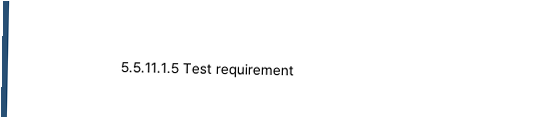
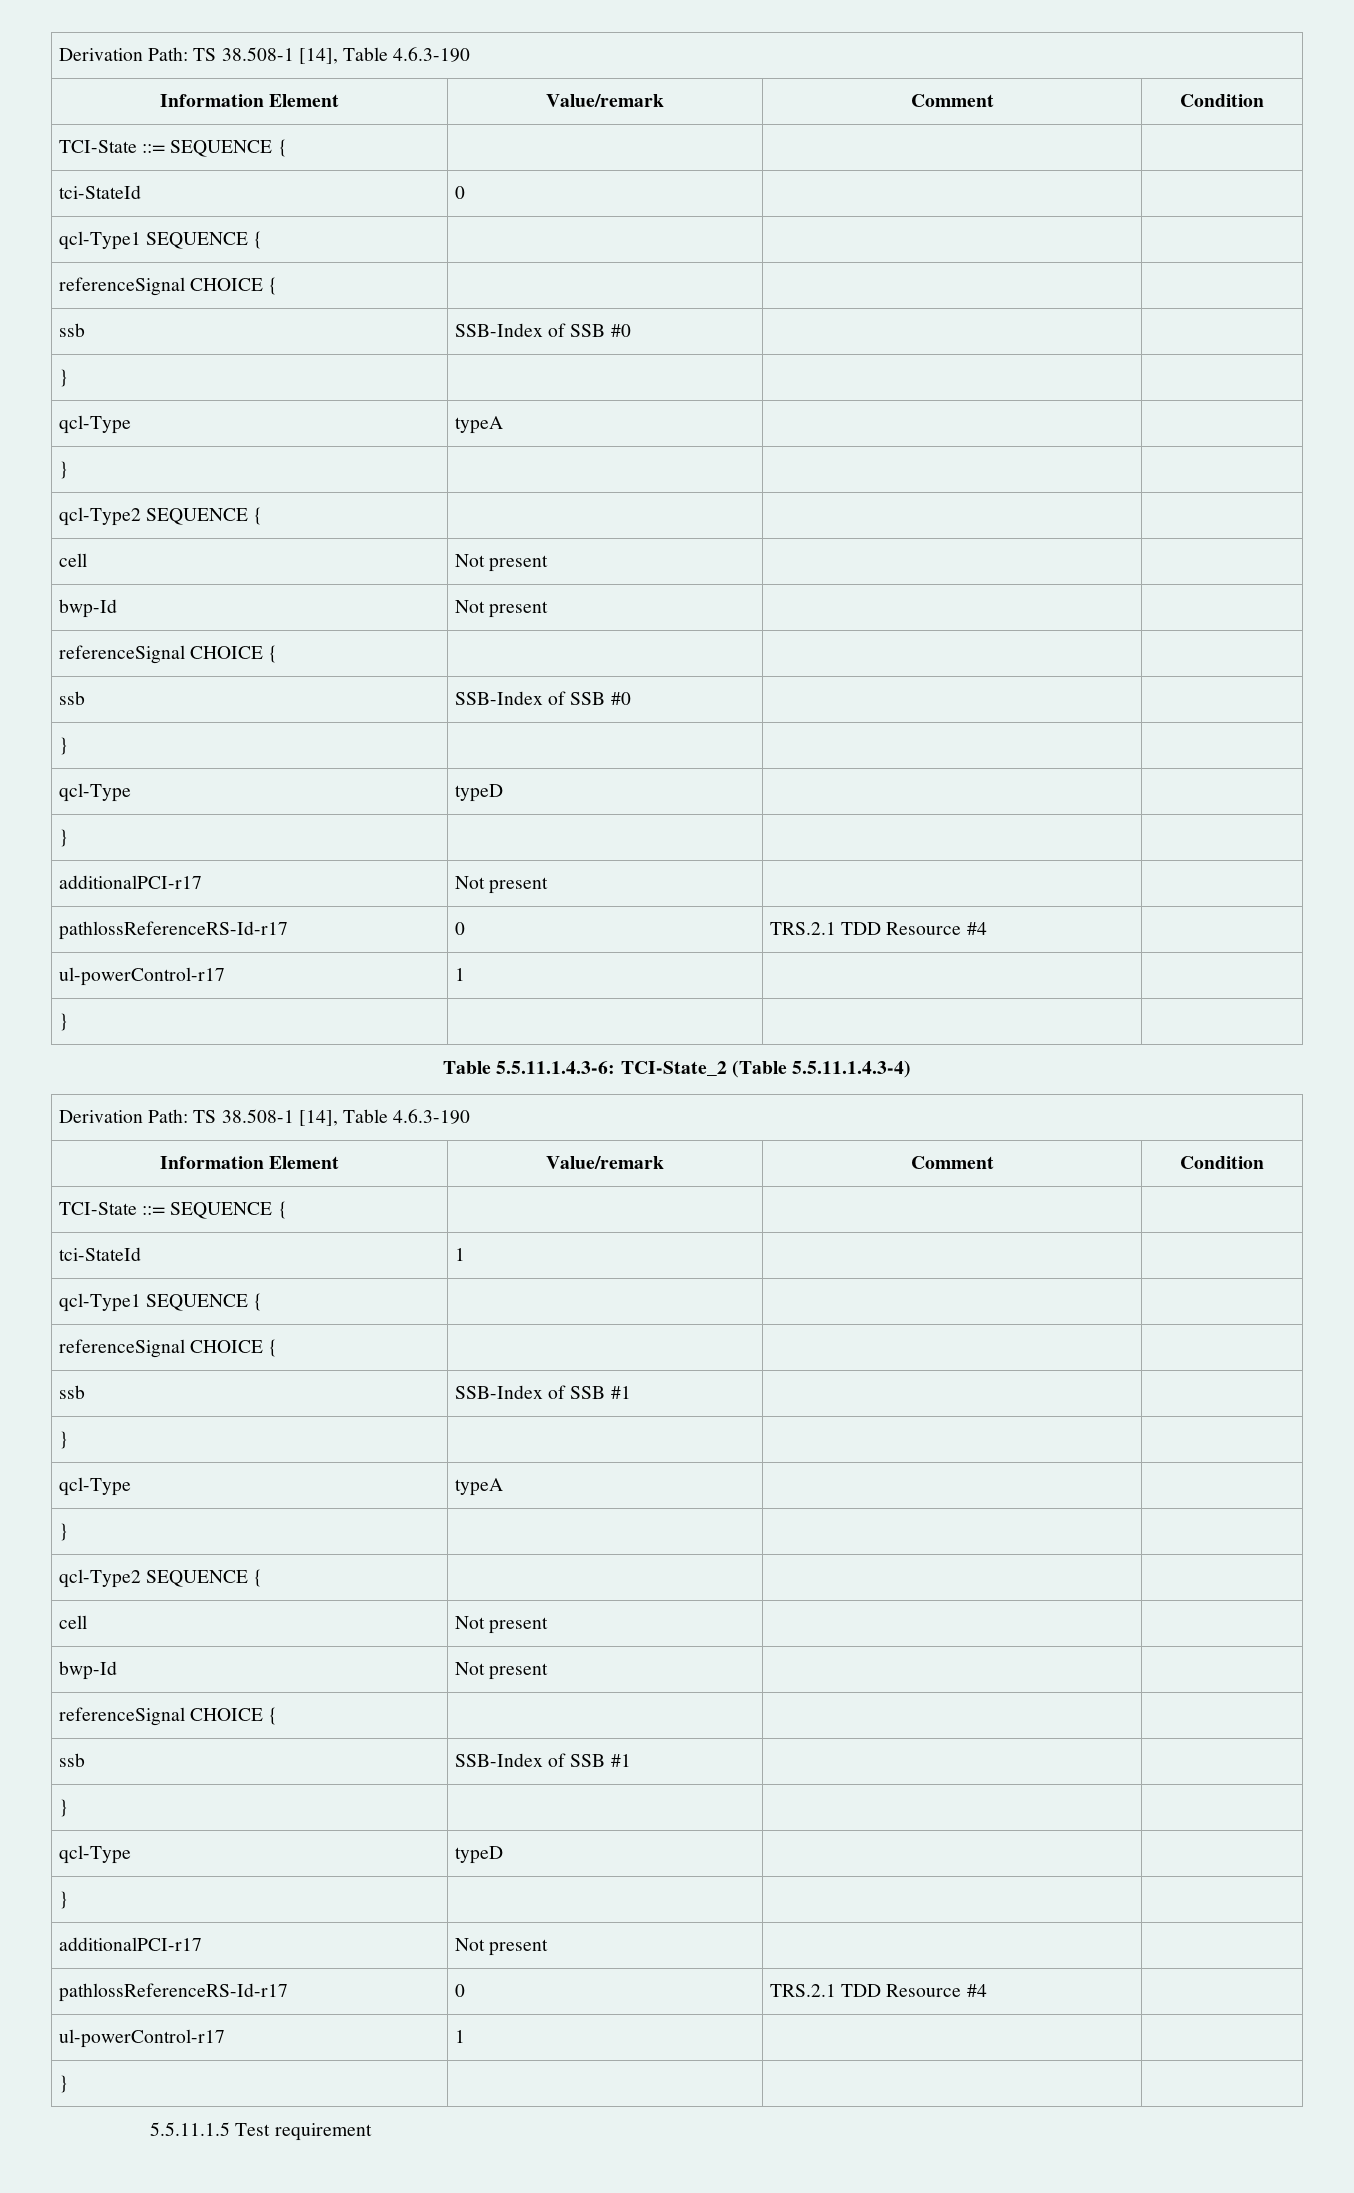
(119, 68) none -> [58,47,471,64] [159,94,340,107] [546,94,664,107] [910,94,994,107] [1180,94,1264,107] [58,139,287,157] [58,185,141,199] [454,186,465,199] [58,231,263,250] [58,277,278,296] [58,323,85,337] [454,323,631,337] [58,369,68,387] [58,415,131,434] [454,416,503,434] [58,461,68,479] [58,507,263,526] [58,553,87,567] [454,554,549,572] [58,599,117,618] [454,600,549,618] [58,645,278,664] [58,691,85,705] [454,691,631,705] [58,737,68,755] [58,783,131,802] [454,784,503,802] [58,829,68,847] [58,875,202,889] [454,876,549,894] [58,921,288,940] [454,922,465,935] [769,922,987,935] [58,967,225,986] [454,968,465,981] [58,1013,68,1031] [442,1060,912,1078] [58,1109,471,1126] [159,1156,340,1169] [546,1156,664,1169] [910,1156,994,1169] [1180,1156,1264,1169] [58,1201,287,1219] [58,1247,141,1261] [454,1248,465,1261] [58,1293,263,1312] [58,1339,278,1358] [58,1385,85,1399] [454,1385,631,1399] [58,1431,68,1449] [58,1477,131,1496] [454,1478,503,1496] [58,1523,68,1541] [58,1569,263,1588] [58,1615,87,1629] [454,1616,549,1634] [58,1661,117,1680] [454,1662,549,1680] [58,1707,278,1726] [58,1753,85,1767] [454,1753,631,1767] [58,1799,68,1817] [58,1845,131,1864] [454,1846,503,1864] [58,1891,68,1909] [58,1937,202,1951] [454,1938,549,1956] [58,1983,288,2002] [454,1984,465,1997] [769,1984,987,1997] [58,2029,225,2048] [454,2030,465,2043] [58,2075,68,2093] Derivation Path: TS 38.508-1 [14], Table 4.6.3-190 // Information Element | Value/remark | Comment | Condition // TCI-State ::= SEQUENCE { | | | // tci-StateId | 0 | | // qcl-Type1 SEQUENCE { | | | // referenceSignal CHOICE { | | | // ssb | SSB-Index of SSB #0 | | // } | | | // qcl-Type | typeA | | // } | | | // qcl-Type2 SEQUENCE { | | | // cell | Not present | | // bwp-Id | Not present | | // referenceSignal CHOICE { | | | // ssb | SSB-Index of SSB #0 | | // } | | | // qcl-Type | typeD | | // } | | | // additionalPCI-r17 | Not present | | // pathlossReferenceRS-Id-r17 | 0 | TRS.2.1 TDD Resource #4 | // ul-powerControl-r17 | 1 | | // } | | | // Table 5.5.11.1.4.3-6: TCI-State_2 (Table 5.5.11.1.4.3-4) // Derivation Path: TS 38.508-1 [14], Table 4.6.3-190 // Information Element | Value/remark | Comment | Condition // TCI-State ::= SEQUENCE { | | | // tci-StateId | 1 | | // qcl-Type1 SEQUENCE { | | | // referenceSignal CHOICE { | | | // ssb | SSB-Index of SSB #1 | | // } | | | // qcl-Type | typeA | | // } | | | // qcl-Type2 SEQUENCE { | | | // cell | Not present | | // bwp-Id | Not present | | // referenceSignal CHOICE { | | | // ssb | SSB-Index of SSB #1 | | // } | | | // qcl-Type | typeD | | // } | | | // additionalPCI-r17 | Not present | | // pathlossReferenceRS-Id-r17 | 0 | TRS.2.1 TDD Resource #4 | // ul-powerControl-r17 | 1 | | // } | | | //

